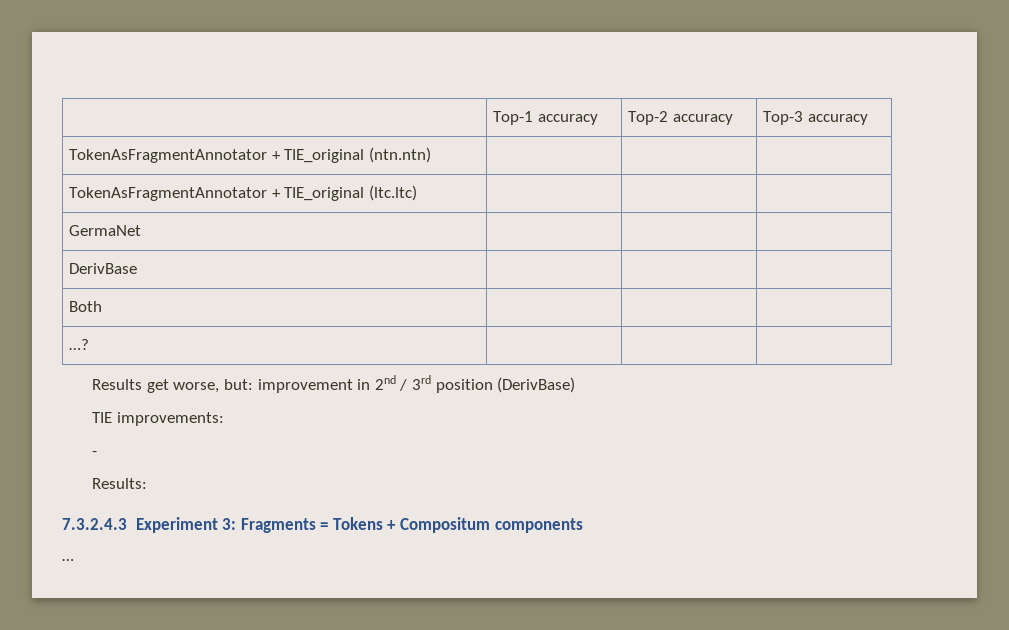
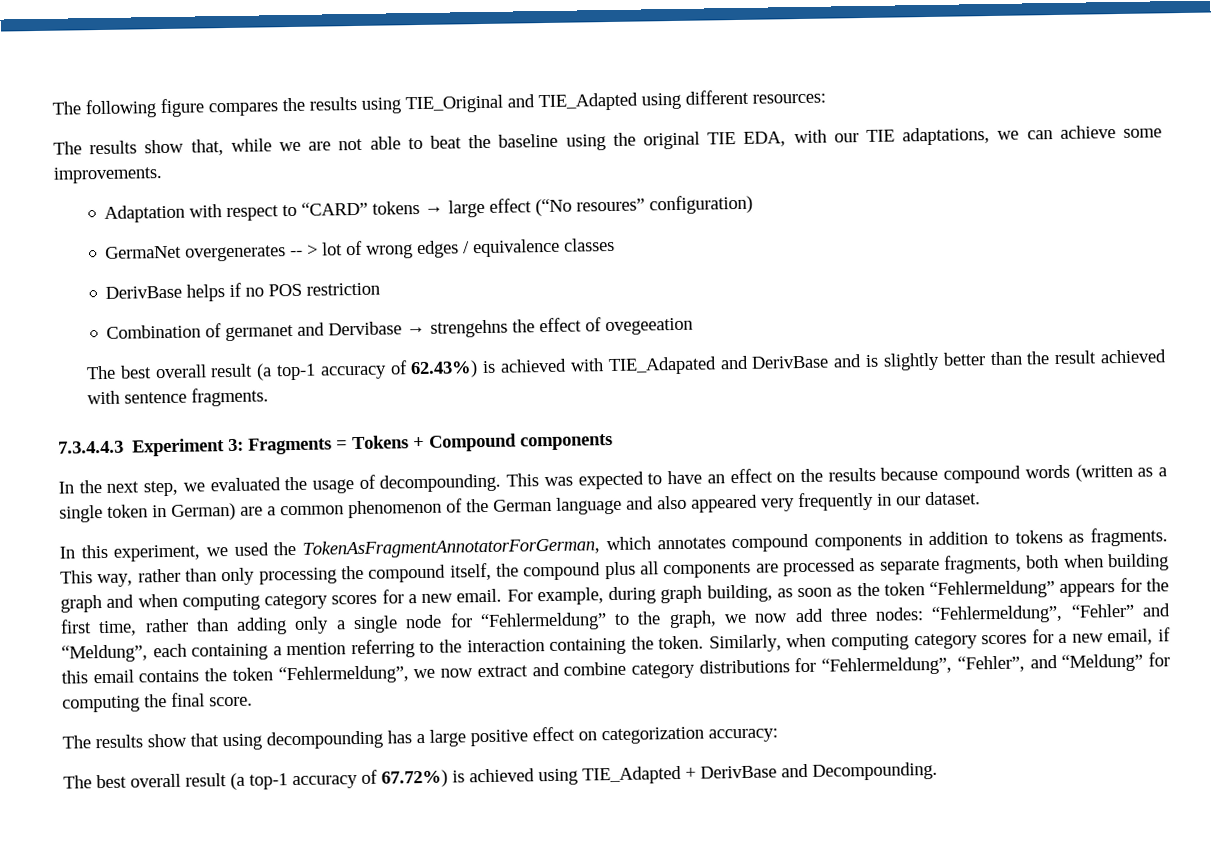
[493,111,598,125] [628,111,733,125] [763,111,868,125] [69,147,431,163] [69,185,417,201] [69,225,142,236] [69,263,138,274] [69,301,103,312] [69,339,90,350] [92,375,576,393] [92,412,224,426] [92,451,98,456] [92,478,148,489] [62,518,127,530] | Top-1 accuracy | Top-2 accuracy | Top-3 accuracy // TokenAsFragmentAnnotator + TIE_original (ntn.ntn) | | | // TokenAsFragmentAnnotator + TIE_original (ltc.ltc) | | | // GermaNet | | | // DerivBase | | | // Both | | | // …? | | | // Results get worse, but: improvement in 2nd / 3rd position (DerivBase) // TIE improvements: // - // Results: // 7.3.2.4.3 -> [52,89,826,119] [53,125,1163,156] [53,166,163,184] [104,194,754,223] [105,237,616,262] [105,282,381,302] [106,317,694,342] [85,349,1168,381] [86,387,269,407] [58,440,124,454] The following figure compares the results using TIE_Original and TIE_Adapted using different resources: // The results show that, while we are not able to beat the baseline using the original TIE EDA, with our TIE adaptations, we can achieve some improvements. // Adaptation with respect to “CARD” tokens → large effect (“No resoures” configuration) // GermaNet overgenerates -- > lot of wrong edges / equivalence classes // DerivBase helps if no POS restriction // Combination of germanet and Dervibase → strengehns the effect of ovegeeation // The best overall result (a top-1 accuracy of 62.43%) is achieved with TIE_Adapated and DerivBase and is slightly better than the result achieved with sentence fragments. // 7.3.4.4.3
[400,517,491,533] Compositum -> [429,433,518,452] Compound
[62,559,74,561] … -> [58,463,1168,497] [59,491,981,523] [59,527,1168,562] [60,553,1170,588] [60,577,1169,613] [60,603,1171,637] [61,627,1171,663] [61,652,1170,685] [62,692,253,713] [62,726,778,751] [63,761,938,791] In the next step, we evaluated the usage of decompounding. This was expected to have an effect on the results because compound words (written as a single token in German) are a common phenomenon of the German language and also appeared very frequently in our dataset. // In this experiment, we used the TokenAsFragmentAnnotatorForGerman, which annotates compound components in addition to tokens as fragments. This way, rather than only processing the compound itself, the compound plus all components are processed as separate fragments, both when building graph and when computing category scores for a new email. For example, during graph building, as soon as the token “Fehlermeldung” appears for the first time, rather than adding only a single node for “Fehlermeldung” to the graph, we now add three nodes: “Fehlermeldung”, “Fehler” and “Meldung”, each containing a mention referring to the interaction containing the token. Similarly, when computing category scores for a new email, if this email contains the token “Fehlermeldung”, we now extract and combine category distributions for “Fehlermeldung”, “Fehler”, and “Meldung” for computing the final score. // The results show that using decompounding has a large positive effect on categorization accuracy: // The best overall result (a top-1 accuracy of 67.72%) is achieved using TIE_Adapted + DerivBase and Decompounding.

